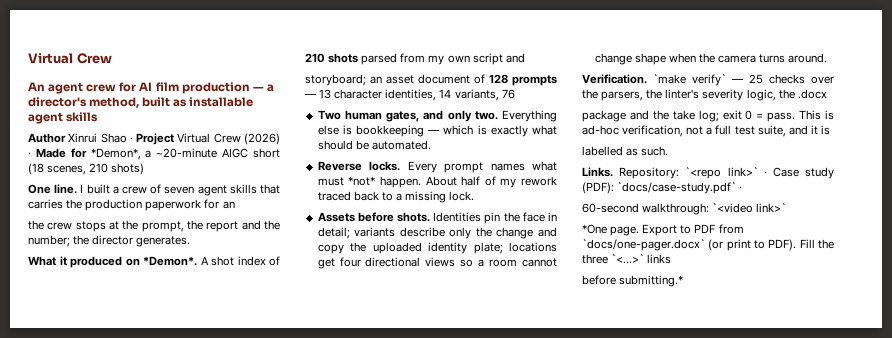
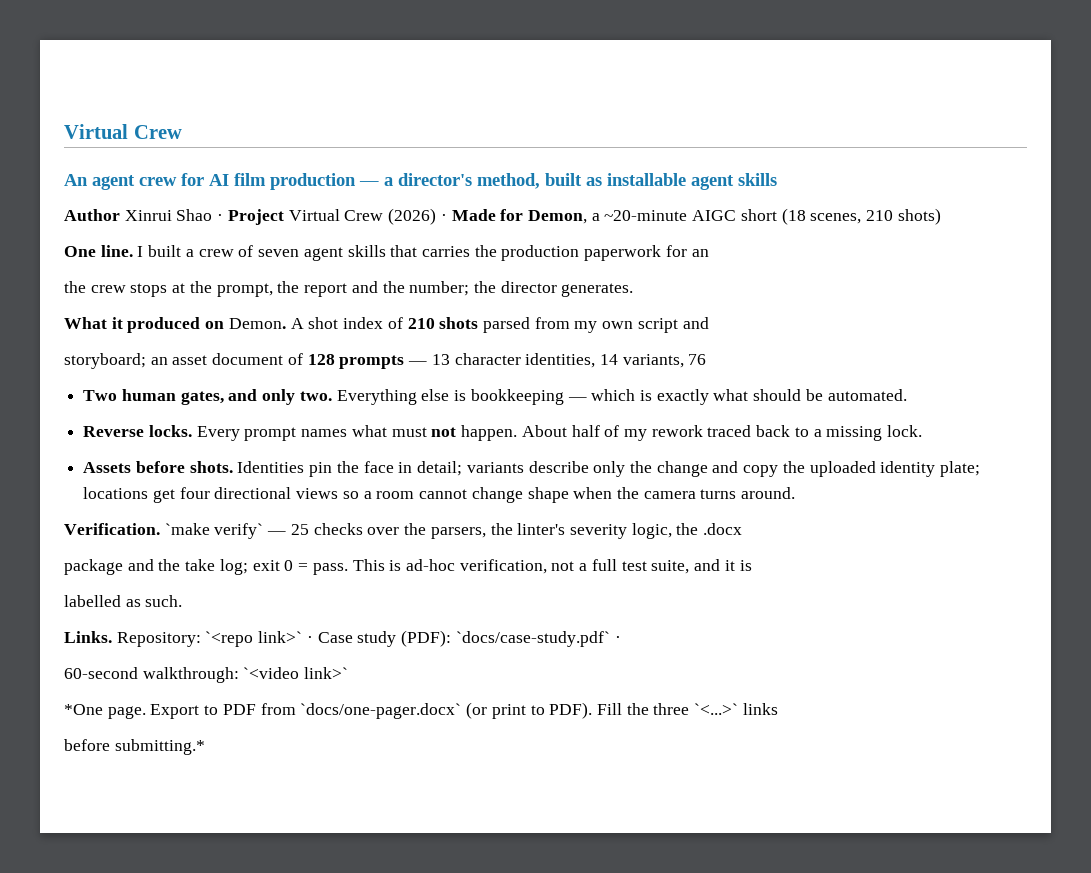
[90,148,141,160] *Demon*, -> [527,210,587,224] Demon,
[143,256,197,266] *Demon*. -> [228,318,286,329] Demon.
[348,176,376,186] *not* -> [431,427,457,437] not

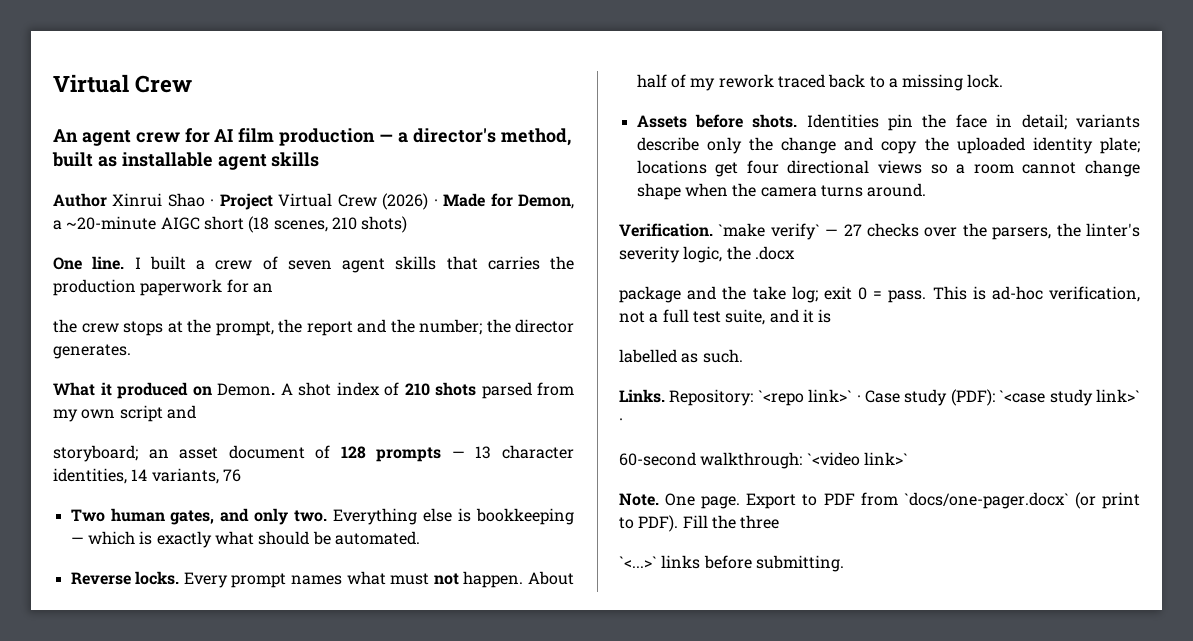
[290,524,309,535] 25 -> [843,224,862,236] 27
[455,631,610,647] `docs/case-study.pdf` -> [999,389,1140,406] `<case study link>`
[64,704,103,715] *One -> [619,493,696,506] Note. One
(690, 709) none -> (780, 522) //
[64,739,205,755] // before submitting.* -> [703,555,844,572] before submitting.

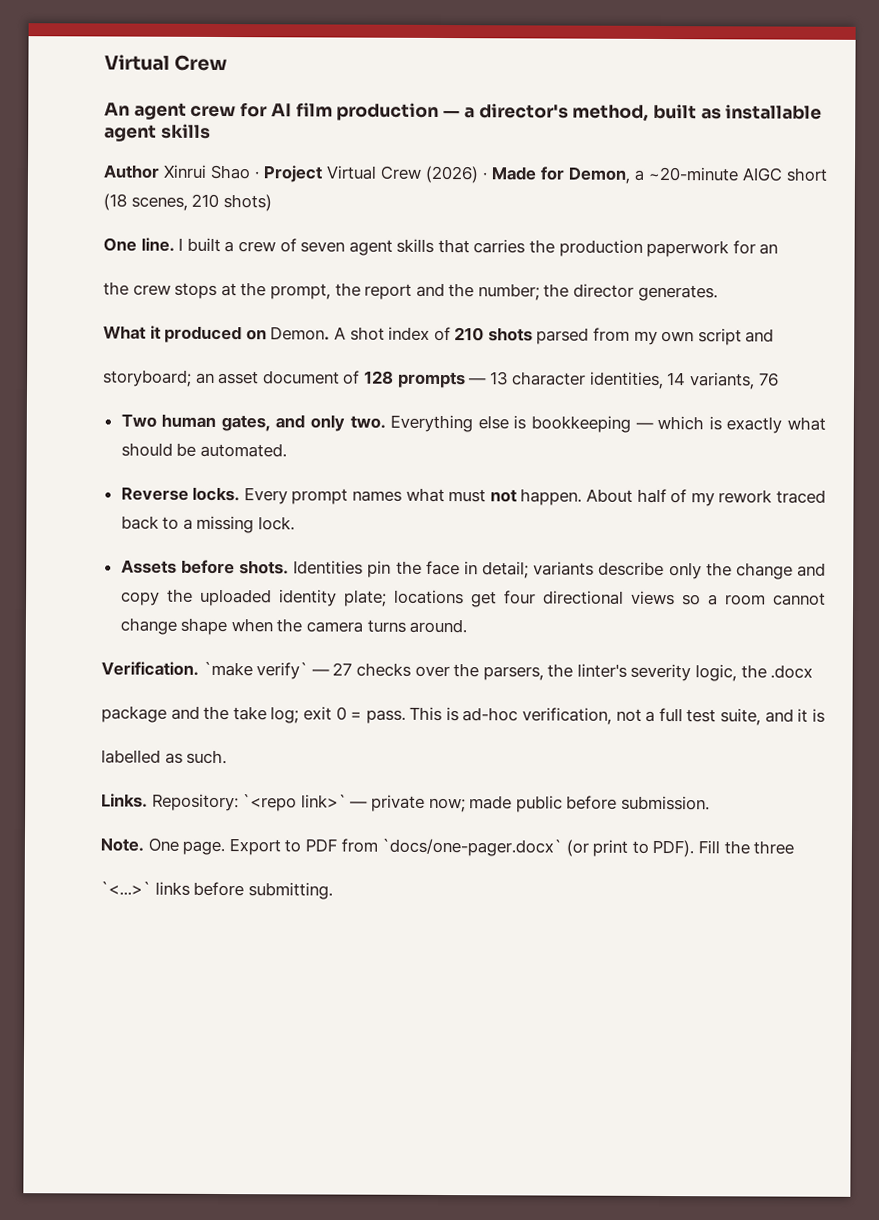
[856,389,1140,406] [619,418,623,425] [619,452,908,469] · Case study (PDF): `<case study link>` · // 60-second walkthrough: `<video link>` -> [349,794,710,813] — private now; made public before submission.

